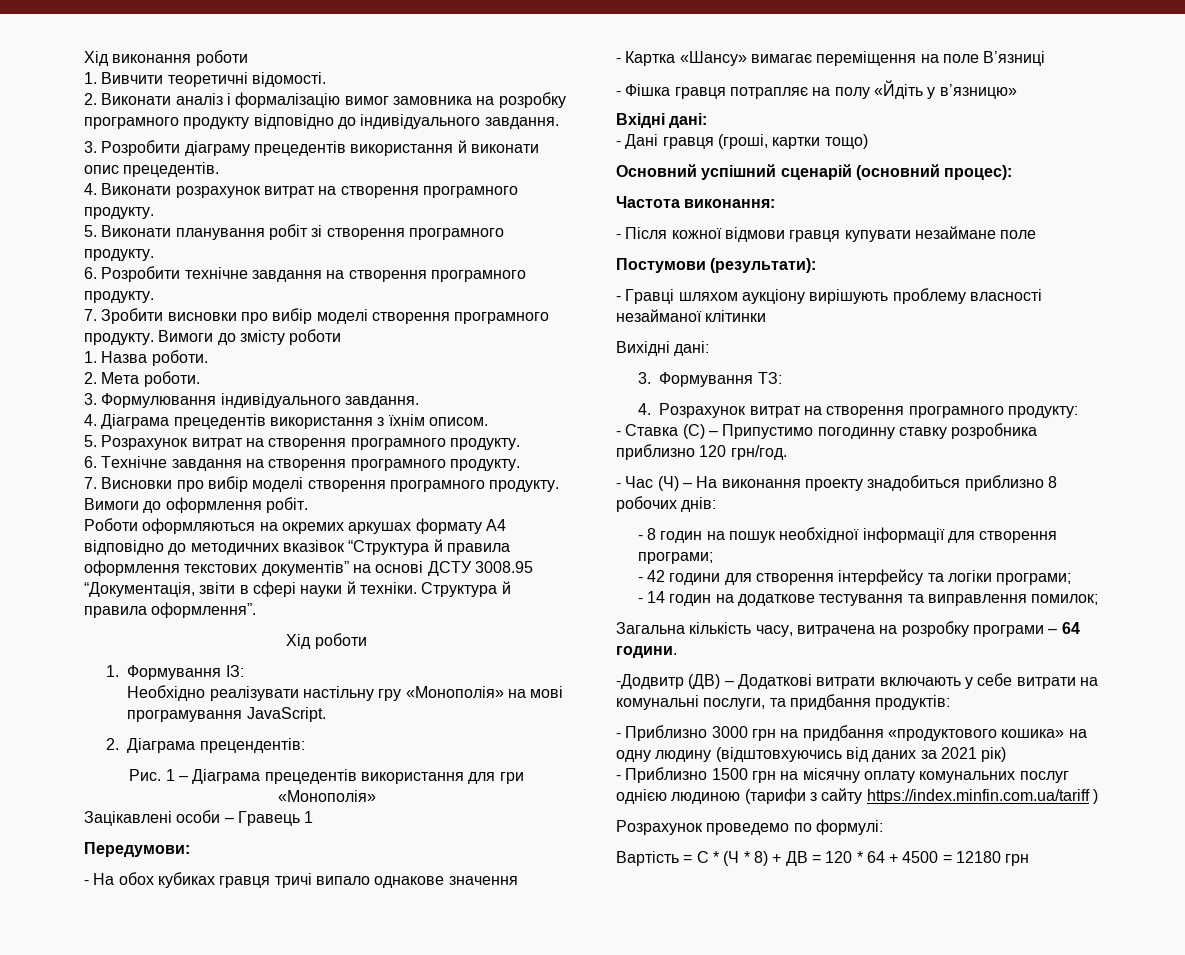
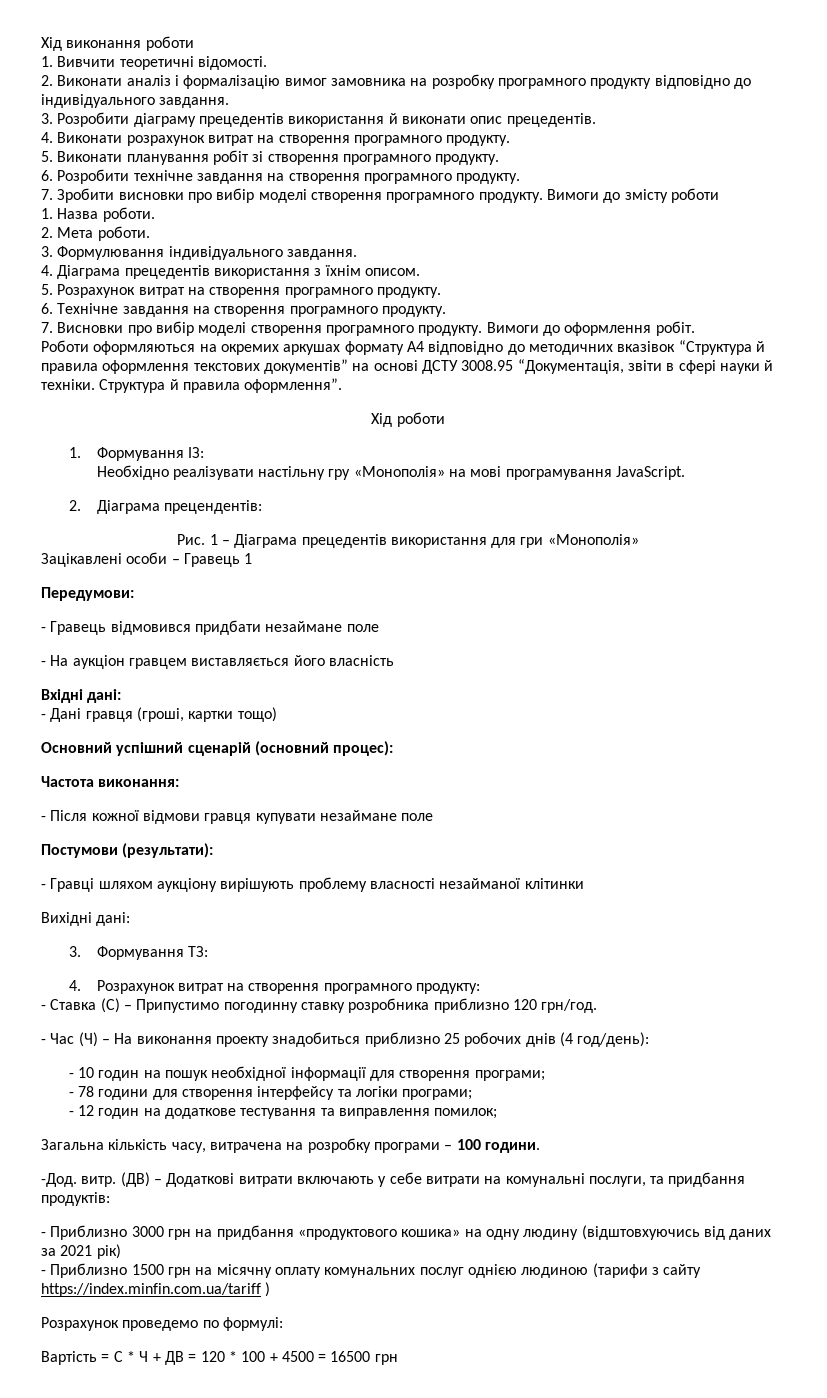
[93,872,518,888] [616,51,1046,66] [616,80,1017,99] На обох кубиках гравця тричі випало однакове значення // - Картка «Шансу» вимагає переміщення на поле В’язниці // - Фішка гравця потрапляє на полу «Йдіть у в’язницю» -> [50,620,379,635] [41,655,394,669] Гравець відмовився придбати незаймане поле // - На аукціон гравцем виставляється його власність
[1047,476,1057,488] [616,496,717,512] [637,528,657,540] 8 робочих днів: // - 8 -> [443,1032,650,1047] [68,1067,95,1078] 25 робочих днів (4 год/день): // - 10
[647,570,666,582] 42 -> [78,1086,95,1097] 78
[647,591,666,603] 14 -> [78,1105,95,1116] 12
[1061,622,1080,634] 64 -> [456,1139,481,1150] 100
[616,674,684,689] -Додвитр -> [41,1173,117,1187] -Дод. витр.
[723,851,768,866] (Ч * 8) -> [139,1351,149,1362] Ч
[866,851,885,863] 64 -> [241,1351,266,1362] 100
[956,851,1002,863] 12180 -> [330,1351,371,1362] 16500

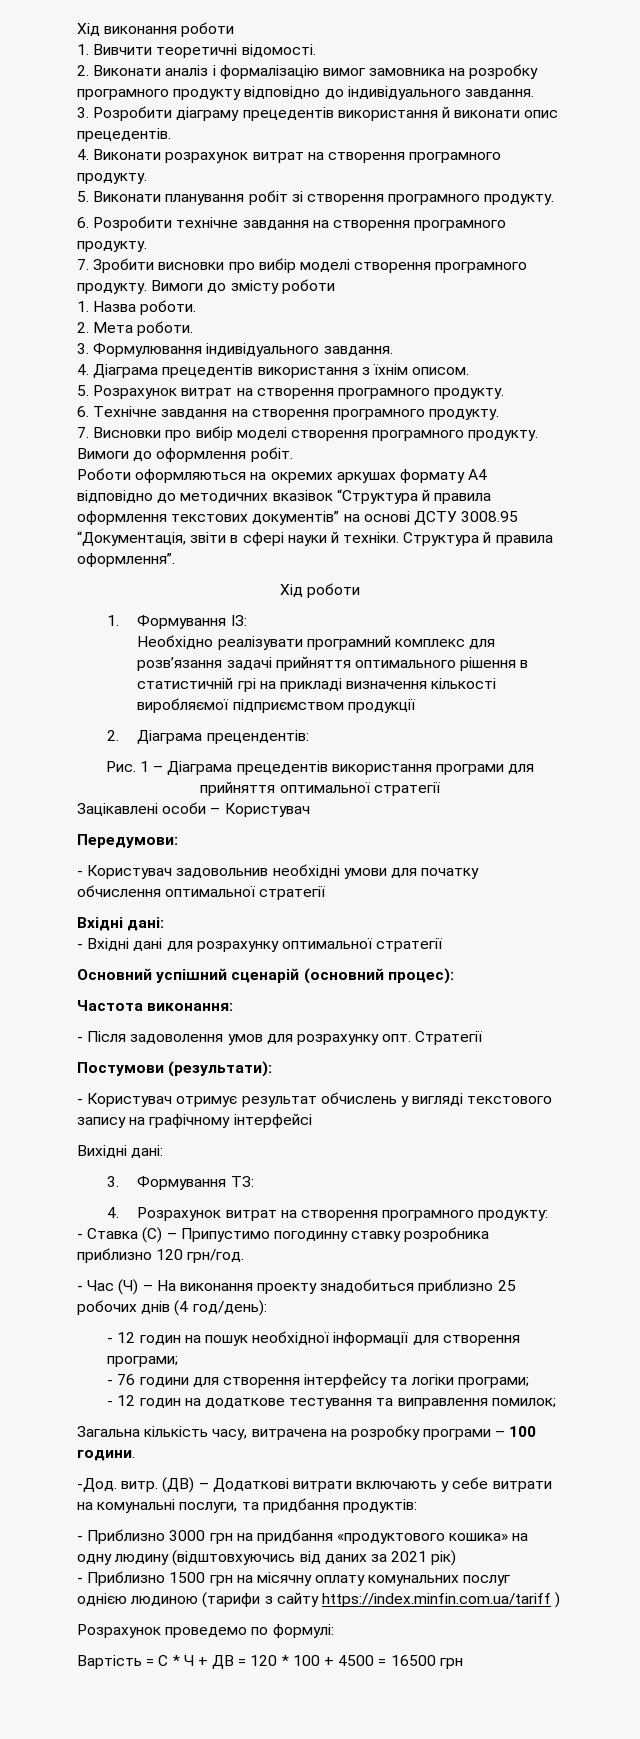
[258,466,686,480] настільну гру «Монополія» на мові програмування JavaScript. -> [306,635,496,650] [137,656,529,671] [137,677,497,692] [137,698,416,713] програмний комплекс для розв’язання задачі прийняття оптимального рішення в статистичній грі на прикладі визначення кількості виробляємої підприємством продукції
[491,534,639,548] для гри «Монополія» -> [435,764,535,775] [200,781,441,796] програми для прийняття оптимальної стратегії
[183,553,253,567] Гравець 1 -> [224,803,310,817] Користувач
[50,620,379,635] [41,655,394,669] [41,689,122,703] [41,707,277,722] Гравець відмовився придбати незаймане поле // - На аукціон гравцем виставляється його власність // Вхідні дані: // - Дані гравця (гроші, картки тощо) -> [87,864,480,879] [77,885,327,900] [77,917,165,931] [77,938,444,952] Користувач задовольнив необхідні умови для початку обчислення оптимальної стратегії // Вхідні дані: // - Вхідні дані для розрахунку оптимальної стратегії
[91,810,434,824] [41,843,214,858] [41,877,584,892] кожної відмови гравця купувати незаймане поле // Постумови (результати): // - Гравці шляхом аукціону вирішують проблему власності незайманої клітинки -> [130,1031,484,1045] [77,1061,273,1077] [77,1092,553,1107] [77,1113,312,1128] задоволення умов для розрахунку опт. Стратегії // Постумови (результати): // - Користувач отримує результат обчислень у вигляді текстового запису на графічному інтерфейсі
[78,1067,95,1078] 10 -> [117,1332,136,1343] 12
[78,1086,95,1097] 78 -> [117,1374,136,1385] 76

